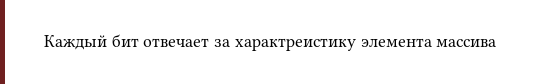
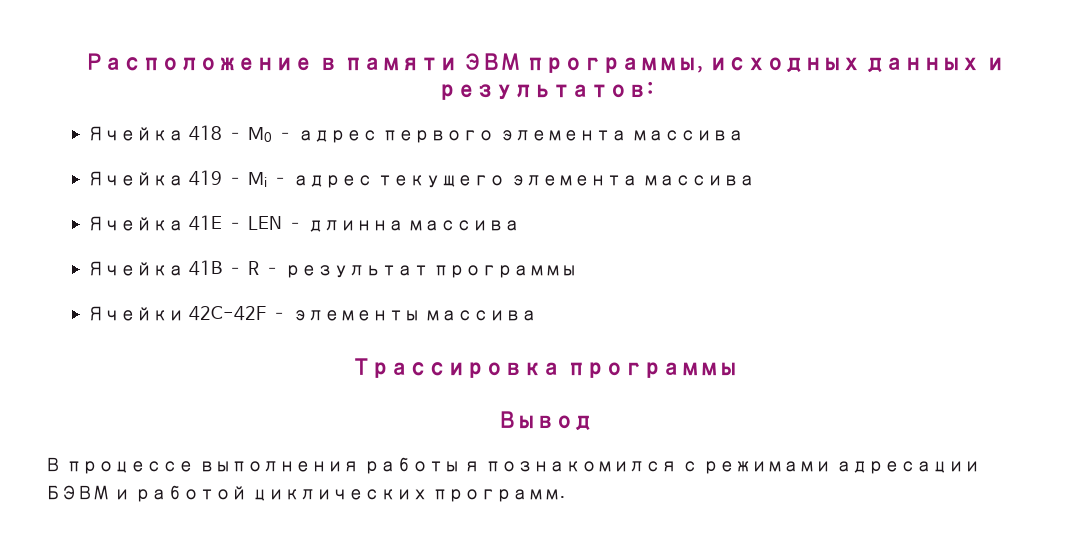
[44,34,497,51] Каждый бит отвечает за характреистику элемента массива -> [85,53,1005,73] [437,81,653,100] [88,125,745,143] [88,170,756,188] [88,215,521,232] [88,260,578,278] [88,306,537,321] [352,358,738,378] [497,411,593,431] [45,457,980,474] [45,485,566,502] Расположение в памяти ЭВМ программы, исходных данных и результатов: // Ячейка 418 – M0 – адрес первого элемента массива // Ячейка 419 – Mi – адрес текущего элемента массива // Ячейка 41E – LEN – длинна массива // Ячейка 41B – R – результат программы // Ячейки 42C-42F – элементы массива // Трассировка программы // Вывод // В процессе выполнения работы я познакомился с режимами адресации БЭВМ и работой циклических программ.

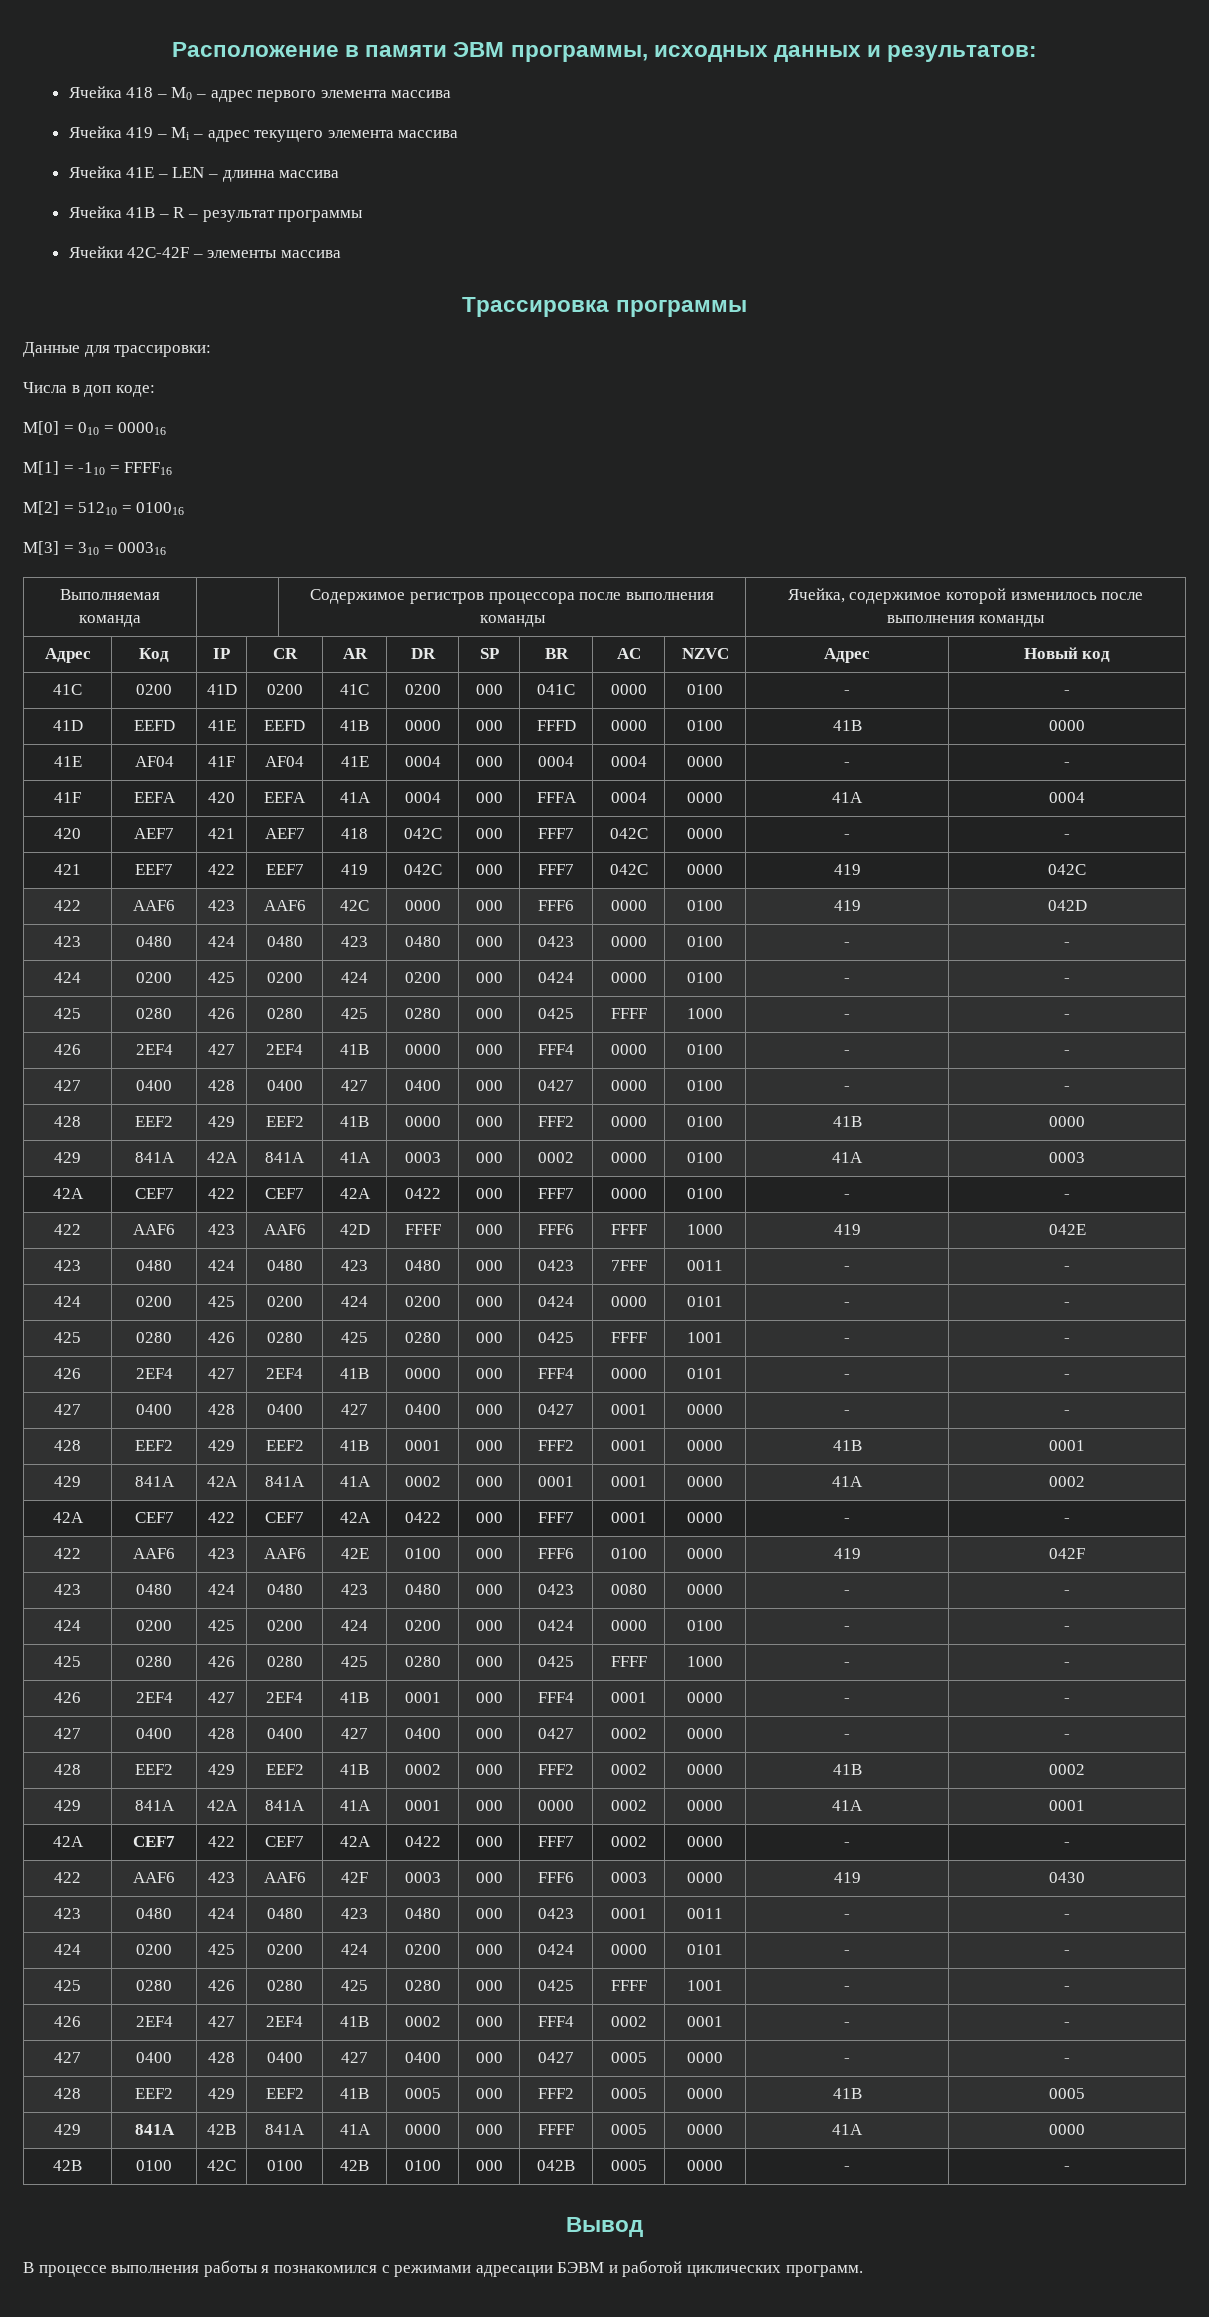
(738, 370) none -> [23,342,212,357] [23,382,155,397] [23,421,167,435] [23,461,173,475] [23,501,185,515] [23,541,167,555] [60,589,160,600] [79,615,141,627] [310,589,714,604] [479,615,546,627] [787,588,1144,604] [886,615,1046,627] [44,648,91,663] [139,648,169,662] [213,648,230,659] [272,648,298,659] [342,648,368,659] [410,648,436,659] [479,648,499,659] [544,648,569,659] [616,648,641,659] [681,648,729,659] [824,648,870,663] [1023,647,1111,662] [53,684,82,695] [136,684,172,695] [206,684,237,695] [266,684,303,695] [340,684,369,695] [404,684,441,695] [475,684,503,695] [537,684,575,695] [610,684,647,695] [687,684,723,695] [844,690,850,695] [1064,690,1070,695] [52,720,83,731] [133,720,175,731] [207,720,236,731] [264,720,305,731] [340,720,369,731] [404,720,441,731] [475,720,503,731] [536,720,576,731] [610,720,647,731] [687,720,723,731] [832,720,862,731] [1049,720,1085,731] [53,756,82,767] [134,756,174,767] [208,756,235,767] [265,756,304,767] [340,756,369,767] [404,756,441,767] [475,756,503,767] [538,756,574,767] [610,756,647,767] [687,756,723,767] [844,762,850,767] [1064,762,1070,767] [54,792,81,803] [133,792,176,803] [208,792,235,803] [264,792,306,803] [339,792,371,803] [404,792,441,803] [475,792,503,803] [536,792,577,803] [610,792,647,803] [687,792,723,803] [832,792,863,803] [1049,792,1085,803] [54,828,81,839] [134,828,174,839] [208,828,235,839] [264,828,305,839] [341,828,368,839] [403,828,442,839] [475,828,503,839] [538,828,574,839] [609,828,648,839] [687,828,723,839] [844,834,850,839] [1064,834,1070,839] [54,864,81,875] [135,864,173,875] [208,864,235,875] [265,864,304,875] [341,864,368,875] [403,864,442,875] [475,864,503,875] [538,864,574,875] [609,864,648,875] [687,864,723,875] [833,864,861,875] [1048,864,1086,875] [54,900,81,911] [133,900,175,911] [208,900,235,911] [263,900,306,911] [340,900,369,911] [404,900,441,911] [475,900,503,911] [538,900,574,911] [610,900,647,911] [687,900,723,911] [833,900,861,911] [1047,900,1087,911] [54,936,81,947] [136,936,172,947] [208,936,235,947] [266,936,303,947] [341,936,368,947] [404,936,441,947] [475,936,503,947] [538,936,574,947] [610,936,647,947] [687,936,723,947] [844,942,850,947] [1064,942,1070,947] [54,972,81,983] [136,972,172,983] [208,972,235,983] [266,972,303,983] [341,972,368,983] [404,972,441,983] [475,972,503,983] [538,972,574,983] [610,972,647,983] [687,972,723,983] [844,978,850,983] [1064,978,1070,983] [54,1008,81,1019] [136,1008,172,1019] [208,1008,235,1019] [266,1008,303,1019] [341,1008,368,1019] [404,1008,441,1019] [475,1008,503,1019] [538,1008,574,1019] [610,1008,647,1019] [687,1008,723,1019] [844,1014,850,1019] [1064,1014,1070,1019] [54,1044,81,1055] [135,1044,173,1055] [208,1044,235,1055] [266,1044,303,1055] [340,1044,369,1055] [404,1044,441,1055] [475,1044,503,1055] [538,1044,574,1055] [610,1044,647,1055] [687,1044,723,1055] [844,1050,850,1055] [1064,1050,1070,1055] [54,1080,81,1091] [136,1080,172,1091] [208,1080,235,1091] [266,1080,303,1091] [341,1080,368,1091] [404,1080,441,1091] [475,1080,503,1091] [538,1080,574,1091] [610,1080,647,1091] [687,1080,723,1091] [844,1086,850,1091] [1064,1086,1070,1091] [54,1116,81,1127] [135,1116,173,1127] [208,1116,235,1127] [265,1116,304,1127] [340,1116,369,1127] [404,1116,441,1127] [475,1116,503,1127] [538,1116,574,1127] [610,1116,647,1127] [687,1116,723,1127] [832,1116,862,1127] [1049,1116,1085,1127] [54,1152,81,1163] [134,1152,175,1163] [206,1152,238,1163] [265,1152,305,1163] [339,1152,371,1163] [404,1152,441,1163] [475,1152,503,1163] [538,1152,574,1163] [610,1152,647,1163] [687,1152,723,1163] [832,1152,863,1163] [1049,1152,1085,1163] [52,1188,84,1199] [134,1188,174,1199] [208,1188,235,1199] [265,1188,304,1199] [339,1188,371,1199] [404,1188,441,1199] [475,1188,503,1199] [538,1188,574,1199] [610,1188,647,1199] [687,1188,723,1199] [844,1194,850,1199] [1064,1194,1070,1199] [54,1224,81,1235] [133,1224,175,1235] [208,1224,235,1235] [263,1224,306,1235] [339,1224,370,1235] [404,1224,441,1235] [475,1224,503,1235] [538,1224,574,1235] [610,1224,647,1235] [687,1224,723,1235] [833,1224,861,1235] [1048,1224,1086,1235] [54,1260,81,1271] [136,1260,172,1271] [208,1260,235,1271] [266,1260,303,1271] [341,1260,368,1271] [404,1260,441,1271] [475,1260,503,1271] [538,1260,574,1271] [610,1260,647,1271] [687,1260,723,1271] [844,1266,850,1271] [1064,1266,1070,1271] [54,1296,81,1307] [136,1296,172,1307] [208,1296,235,1307] [266,1296,303,1307] [341,1296,368,1307] [404,1296,441,1307] [475,1296,503,1307] [538,1296,574,1307] [610,1296,647,1307] [687,1296,723,1307] [844,1302,850,1307] [1064,1302,1070,1307] [54,1332,81,1343] [136,1332,172,1343] [208,1332,235,1343] [266,1332,303,1343] [341,1332,368,1343] [404,1332,441,1343] [475,1332,503,1343] [538,1332,574,1343] [610,1332,647,1343] [687,1332,723,1343] [844,1338,850,1343] [1064,1338,1070,1343] [54,1368,81,1379] [135,1368,173,1379] [208,1368,235,1379] [266,1368,303,1379] [340,1368,369,1379] [404,1368,441,1379] [475,1368,503,1379] [538,1368,574,1379] [610,1368,647,1379] [687,1368,723,1379] [844,1374,850,1379] [1064,1374,1070,1379] [54,1404,81,1415] [136,1404,172,1415] [208,1404,235,1415] [266,1404,303,1415] [341,1404,368,1415] [404,1404,441,1415] [475,1404,503,1415] [538,1404,574,1415] [610,1404,647,1415] [687,1404,723,1415] [844,1410,850,1415] [1064,1410,1070,1415] [54,1440,81,1451] [135,1440,173,1451] [208,1440,235,1451] [265,1440,304,1451] [340,1440,369,1451] [404,1440,441,1451] [475,1440,503,1451] [538,1440,574,1451] [610,1440,647,1451] [687,1440,723,1451] [832,1440,862,1451] [1049,1440,1085,1451] [54,1476,81,1487] [134,1476,175,1487] [206,1476,238,1487] [265,1476,305,1487] [339,1476,371,1487] [404,1476,441,1487] [475,1476,503,1487] [538,1476,574,1487] [610,1476,647,1487] [687,1476,723,1487] [832,1476,863,1487] [1049,1476,1085,1487] [52,1512,84,1523] [134,1512,174,1523] [208,1512,235,1523] [265,1512,304,1523] [339,1512,371,1523] [404,1512,441,1523] [475,1512,503,1523] [538,1512,574,1523] [610,1512,647,1523] [687,1512,723,1523] [844,1518,850,1523] [1064,1518,1070,1523] [54,1548,81,1559] [133,1548,175,1559] [208,1548,235,1559] [263,1548,306,1559] [340,1548,369,1559] [404,1548,441,1559] [475,1548,503,1559] [538,1548,574,1559] [610,1548,647,1559] [687,1548,723,1559] [833,1548,861,1559] [1049,1548,1085,1559] [54,1584,81,1595] [136,1584,172,1595] [208,1584,235,1595] [266,1584,303,1595] [341,1584,368,1595] [404,1584,441,1595] [475,1584,503,1595] [538,1584,574,1595] [610,1584,647,1595] [687,1584,723,1595] [844,1590,850,1595] [1064,1590,1070,1595] [54,1620,81,1631] [136,1620,172,1631] [208,1620,235,1631] [266,1620,303,1631] [341,1620,368,1631] [404,1620,441,1631] [475,1620,503,1631] [538,1620,574,1631] [610,1620,647,1631] [687,1620,723,1631] [844,1626,850,1631] [1064,1626,1070,1631] [54,1656,81,1667] [136,1656,172,1667] [208,1656,235,1667] [266,1656,303,1667] [341,1656,368,1667] [404,1656,441,1667] [475,1656,503,1667] [538,1656,574,1667] [610,1656,647,1667] [687,1656,723,1667] [844,1662,850,1667] [1064,1662,1070,1667] [54,1692,81,1703] [135,1692,173,1703] [208,1692,235,1703] [266,1692,303,1703] [340,1692,369,1703] [404,1692,441,1703] [475,1692,503,1703] [538,1692,574,1703] [610,1692,647,1703] [687,1692,723,1703] [844,1698,850,1703] [1064,1698,1070,1703] [54,1728,81,1739] [136,1728,172,1739] [208,1728,235,1739] [266,1728,303,1739] [341,1728,368,1739] [404,1728,441,1739] [475,1728,503,1739] [538,1728,574,1739] [610,1728,647,1739] [687,1728,723,1739] [844,1734,850,1739] [1064,1734,1070,1739] [54,1764,81,1775] [135,1764,173,1775] [208,1764,235,1775] [265,1764,304,1775] [340,1764,369,1775] [404,1764,441,1775] [475,1764,503,1775] [538,1764,574,1775] [610,1764,647,1775] [687,1764,723,1775] [832,1764,862,1775] [1049,1764,1085,1775] [54,1800,81,1811] [134,1800,175,1811] [206,1800,238,1811] [265,1800,305,1811] [339,1800,371,1811] [404,1800,441,1811] [475,1800,503,1811] [538,1800,574,1811] [610,1800,647,1811] [687,1800,723,1811] [832,1800,863,1811] [1049,1800,1085,1811] [52,1836,84,1847] [133,1836,175,1847] [208,1836,235,1847] [265,1836,304,1847] [339,1836,371,1847] [404,1836,441,1847] [475,1836,503,1847] [538,1836,574,1847] [610,1836,647,1847] [687,1836,723,1847] [844,1842,850,1847] [1064,1842,1070,1847] [54,1872,81,1883] [133,1872,175,1883] [208,1872,235,1883] [263,1872,306,1883] [341,1872,368,1883] [404,1872,441,1883] [475,1872,503,1883] [538,1872,574,1883] [610,1872,647,1883] [687,1872,723,1883] [833,1872,861,1883] [1049,1872,1085,1883] [54,1908,81,1919] [136,1908,172,1919] [208,1908,235,1919] [266,1908,303,1919] [341,1908,368,1919] [404,1908,441,1919] [475,1908,503,1919] [538,1908,574,1919] [610,1908,647,1919] [687,1908,723,1919] [844,1914,850,1919] [1064,1914,1070,1919] [54,1944,81,1955] [136,1944,172,1955] [208,1944,235,1955] [266,1944,303,1955] [341,1944,368,1955] [404,1944,441,1955] [475,1944,503,1955] [538,1944,574,1955] [610,1944,647,1955] [687,1944,723,1955] [844,1950,850,1955] [1064,1950,1070,1955] [54,1980,81,1991] [136,1980,172,1991] [208,1980,235,1991] [266,1980,303,1991] [341,1980,368,1991] [404,1980,441,1991] [475,1980,503,1991] [538,1980,574,1991] [610,1980,647,1991] [687,1980,723,1991] [844,1986,850,1991] [1064,1986,1070,1991] [54,2016,81,2027] [135,2016,173,2027] [208,2016,235,2027] [266,2016,303,2027] [340,2016,369,2027] [404,2016,441,2027] [475,2016,503,2027] [538,2016,574,2027] [610,2016,647,2027] [687,2016,723,2027] [844,2022,850,2027] [1064,2022,1070,2027] [54,2052,81,2063] [136,2052,172,2063] [208,2052,235,2063] [266,2052,303,2063] [341,2052,368,2063] [404,2052,441,2063] [475,2052,503,2063] [538,2052,574,2063] [610,2052,647,2063] [687,2052,723,2063] [844,2058,850,2063] [1064,2058,1070,2063] [54,2088,81,2099] [135,2088,173,2099] [208,2088,235,2099] [265,2088,304,2099] [340,2088,369,2099] [404,2088,441,2099] [475,2088,503,2099] [538,2088,574,2099] [610,2088,647,2099] [687,2088,723,2099] [832,2088,862,2099] [1049,2088,1085,2099] [54,2124,81,2135] [134,2124,175,2135] [207,2124,236,2135] [265,2124,305,2135] [339,2124,371,2135] [404,2124,441,2135] [475,2124,503,2135] [538,2124,574,2135] [610,2124,647,2135] [687,2124,723,2135] [832,2124,863,2135] [1049,2124,1085,2135] [53,2160,82,2171] [136,2160,172,2171] [207,2160,236,2171] [266,2160,303,2171] [340,2160,369,2171] [404,2160,441,2171] [475,2160,503,2171] [537,2160,575,2171] [610,2160,647,2171] [687,2160,723,2171] [844,2166,850,2171] [1064,2166,1070,2171] // Данные для трассировки: // Числа в доп коде: // M[0] = 010 = 000016 // M[1] = -110 = FFFF16 // M[2] = 51210 = 010016 // M[3] = 310 = 000316 // Выполняемая команда | | Содержимое регистров процессора после выполнения команды | Ячейка, содержимое которой изменилось после выполнения команды // Адрес | Код | IP | CR | AR | DR | SP | BR | AC | NZVC | Адрес | Новый код // 41C | 0200 | 41D | 0200 | 41C | 0200 | 000 | 041C | 0000 | 0100 | - | - // 41D | EEFD | 41E | EEFD | 41B | 0000 | 000 | FFFD | 0000 | 0100 | 41B | 0000 // 41E | AF04 | 41F | AF04 | 41E | 0004 | 000 | 0004 | 0004 | 0000 | - | - // 41F | EEFA | 420 | EEFA | 41A | 0004 | 000 | FFFA | 0004 | 0000 | 41A | 0004 // 420 | AEF7 | 421 | AEF7 | 418 | 042C | 000 | FFF7 | 042C | 0000 | - | - // 421 | EEF7 | 422 | EEF7 | 419 | 042C | 000 | FFF7 | 042C | 0000 | 419 | 042C // 422 | AAF6 | 423 | AAF6 | 42C | 0000 | 000 | FFF6 | 0000 | 0100 | 419 | 042D // 423 | 0480 | 424 | 0480 | 423 | 0480 | 000 | 0423 | 0000 | 0100 | - | - // 424 | 0200 | 425 | 0200 | 424 | 0200 | 000 | 0424 | 0000 | 0100 | - | - // 425 | 0280 | 426 | 0280 | 425 | 0280 | 000 | 0425 | FFFF | 1000 | - | - // 426 | 2EF4 | 427 | 2EF4 | 41B | 0000 | 000 | FFF4 | 0000 | 0100 | - | - // 427 | 0400 | 428 | 0400 | 427 | 0400 | 000 | 0427 | 0000 | 0100 | - | - // 428 | EEF2 | 429 | EEF2 | 41B | 0000 | 000 | FFF2 | 0000 | 0100 | 41B | 0000 // 429 | 841A | 42A | 841A | 41A | 0003 | 000 | 0002 | 0000 | 0100 | 41A | 0003 // 42A | CEF7 | 422 | CEF7 | 42A | 0422 | 000 | FFF7 | 0000 | 0100 | - | - // 422 | AAF6 | 423 | AAF6 | 42D | FFFF | 000 | FFF6 | FFFF | 1000 | 419 | 042E // 423 | 0480 | 424 | 0480 | 423 | 0480 | 000 | 0423 | 7FFF | 0011 | - | - // 424 | 0200 | 425 | 0200 | 424 | 0200 | 000 | 0424 | 0000 | 0101 | - | - // 425 | 0280 | 426 | 0280 | 425 | 0280 | 000 | 0425 | FFFF | 1001 | - | - // 426 | 2EF4 | 427 | 2EF4 | 41B | 0000 | 000 | FFF4 | 0000 | 0101 | - | - // 427 | 0400 | 428 | 0400 | 427 | 0400 | 000 | 0427 | 0001 | 0000 | - | - // 428 | EEF2 | 429 | EEF2 | 41B | 0001 | 000 | FFF2 | 0001 | 0000 | 41B | 0001 // 429 | 841A | 42A | 841A | 41A | 0002 | 000 | 0001 | 0001 | 0000 | 41A | 0002 // 42A | CEF7 | 422 | CEF7 | 42A | 0422 | 000 | FFF7 | 0001 | 0000 | - | - // 422 | AAF6 | 423 | AAF6 | 42E | 0100 | 000 | FFF6 | 0100 | 0000 | 419 | 042F // 423 | 0480 | 424 | 0480 | 423 | 0480 | 000 | 0423 | 0080 | 0000 | - | - // 424 | 0200 | 425 | 0200 | 424 | 0200 | 000 | 0424 | 0000 | 0100 | - | - // 425 | 0280 | 426 | 0280 | 425 | 0280 | 000 | 0425 | FFFF | 1000 | - | - // 426 | 2EF4 | 427 | 2EF4 | 41B | 0001 | 000 | FFF4 | 0001 | 0000 | - | - // 427 | 0400 | 428 | 0400 | 427 | 0400 | 000 | 0427 | 0002 | 0000 | - | - // 428 | EEF2 | 429 | EEF2 | 41B | 0002 | 000 | FFF2 | 0002 | 0000 | 41B | 0002 // 429 | 841A | 42A | 841A | 41A | 0001 | 000 | 0000 | 0002 | 0000 | 41A | 0001 // 42A | CEF7 | 422 | CEF7 | 42A | 0422 | 000 | FFF7 | 0002 | 0000 | - | - // 422 | AAF6 | 423 | AAF6 | 42F | 0003 | 000 | FFF6 | 0003 | 0000 | 419 | 0430 // 423 | 0480 | 424 | 0480 | 423 | 0480 | 000 | 0423 | 0001 | 0011 | - | - // 424 | 0200 | 425 | 0200 | 424 | 0200 | 000 | 0424 | 0000 | 0101 | - | - // 425 | 0280 | 426 | 0280 | 425 | 0280 | 000 | 0425 | FFFF | 1001 | - | - // 426 | 2EF4 | 427 | 2EF4 | 41B | 0002 | 000 | FFF4 | 0002 | 0001 | - | - // 427 | 0400 | 428 | 0400 | 427 | 0400 | 000 | 0427 | 0005 | 0000 | - | - // 428 | EEF2 | 429 | EEF2 | 41B | 0005 | 000 | FFF2 | 0005 | 0000 | 41B | 0005 // 429 | 841A | 42B | 841A | 41A | 0000 | 000 | FFFF | 0005 | 0000 | 41A | 0000 // 42B | 0100 | 42C | 0100 | 42B | 0100 | 000 | 042B | 0005 | 0000 | - | -

